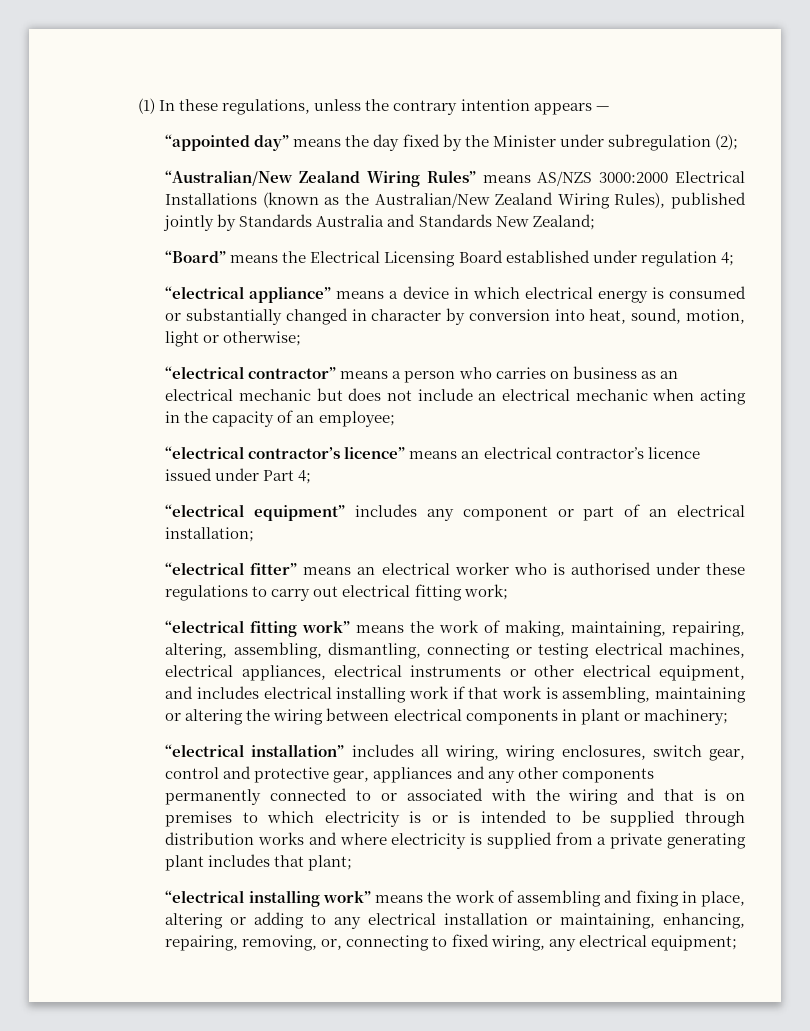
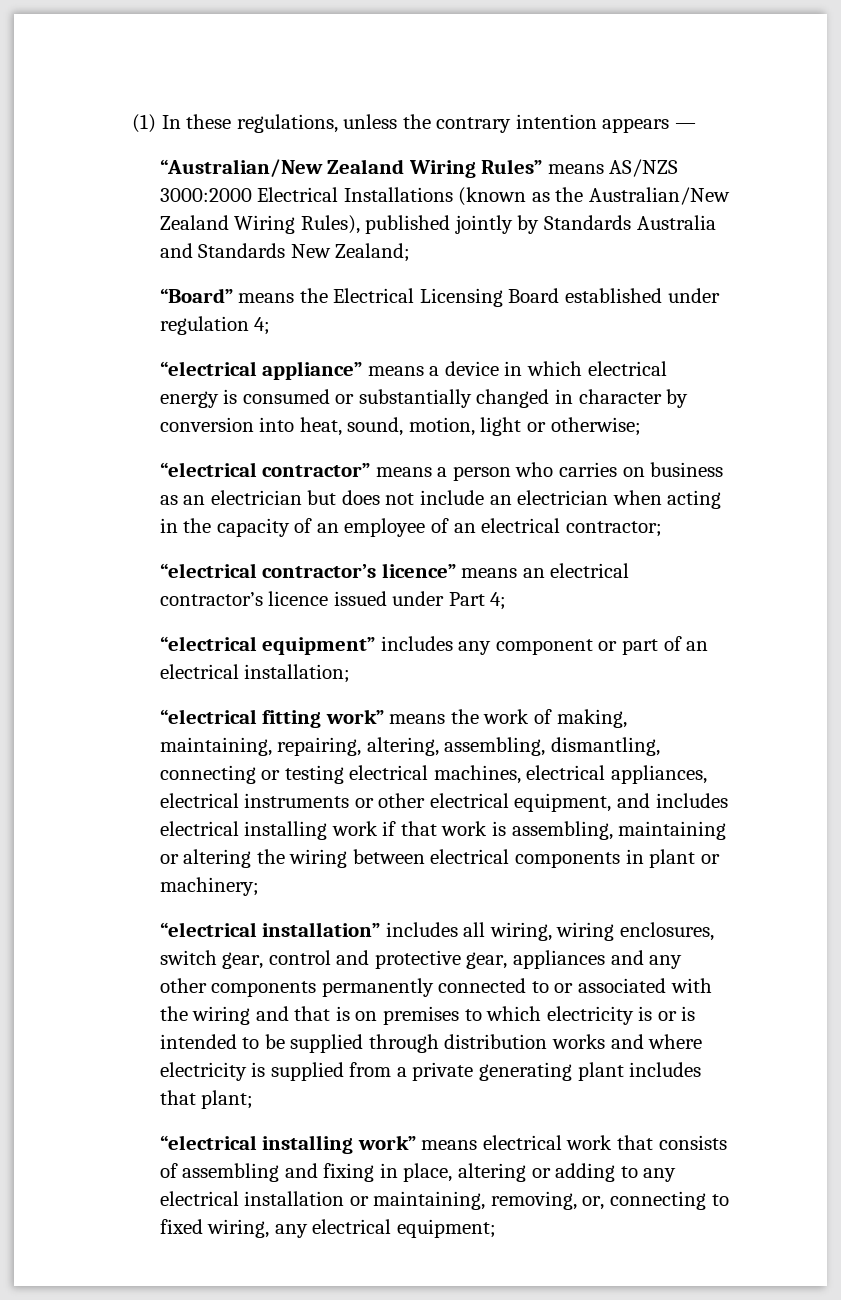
[165,134,738,151] // “appointed day” means the day fixed by the Minister under subregulation (2); -> (696, 126) none
[165,389,311,401] electrical mechanic -> [210,490,302,505] electrician
[501,389,648,401] electrical mechanic -> [517,490,609,505] electrician
[318,411,395,427] employee; -> [344,518,662,537] employee of an electrical contractor;
[165,562,746,575] [165,584,508,601] // “electrical fitter” means an electrical worker who is authorised under these regulations to carry out electrical fitting work; -> (351, 673) none
[427,890,495,903] the work -> [482,1135,727,1150] electrical work that consists
[662,913,745,929] [165,935,239,951] enhancing, repairing, -> (486, 1200) none

